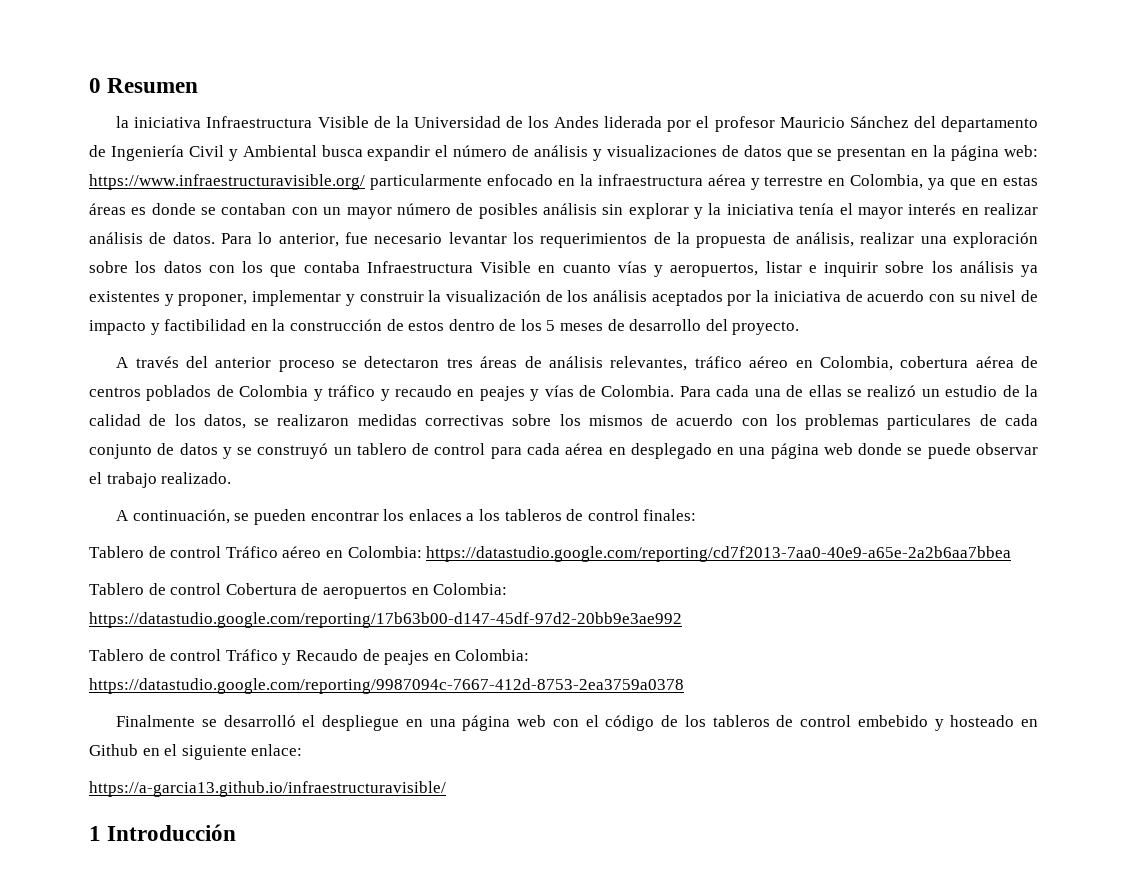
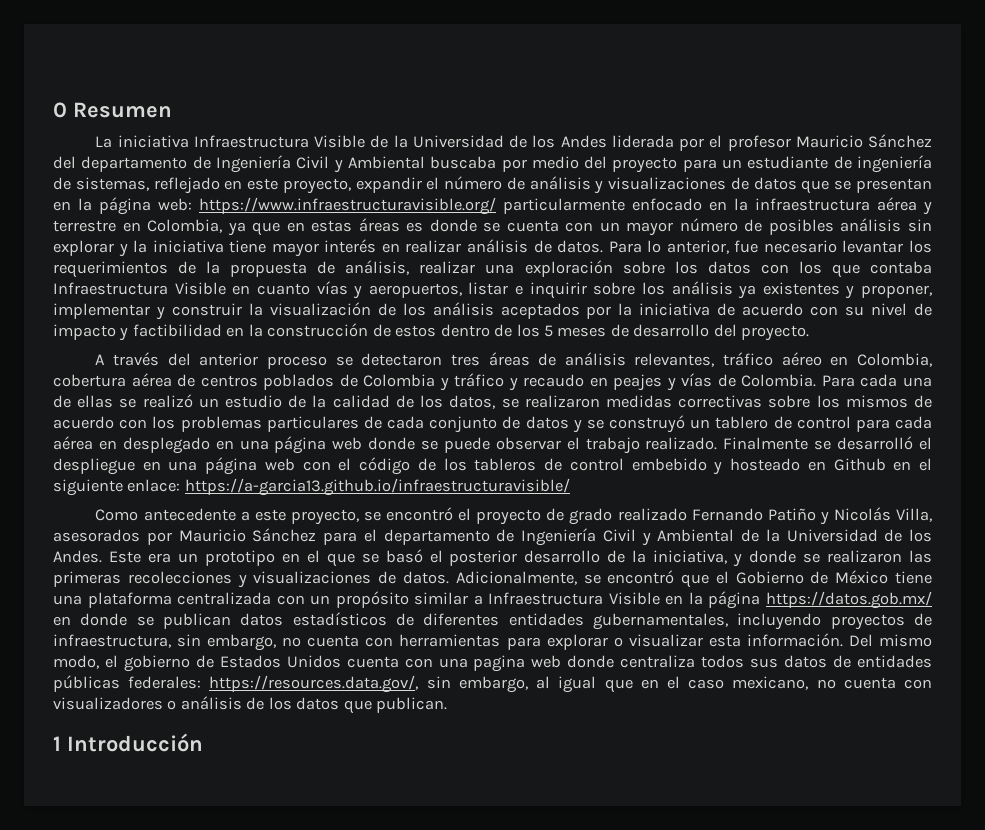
[116,116,130,128] la -> [95,136,113,148] La
[321,145,363,157] busca -> [430,155,932,173] [53,177,351,194] buscaba por medio del proyecto para un estudiante de ingeniería de sistemas, reflejado en este proyecto,
[221,203,287,215] contaban -> [506,220,559,232] cuenta
[799,203,853,215] tenía el -> [229,240,267,253] tiene
[116,509,697,525] [89,546,1012,562] [89,583,508,599] [89,612,682,628] [89,649,530,665] [89,678,684,694] // A continuación, se pueden encontrar los enlaces a los tableros de control finales: // Tablero de control Tráfico aéreo en Colombia: https://datastudio.google.com/reporting/cd7f2013-7aa0-40e9-a65e-2a2b6aa7bbea // Tablero de control Cobertura de aeropuertos en Colombia: https://datastudio.google.com/reporting/17b63b00-d147-45df-97d2-20bb9e3ae992 // Tablero de control Tráfico y Recaudo de peajes en Colombia: https://datastudio.google.com/reporting/9987094c-7667-412d-8753-2ea3759a0378 // -> (718, 443) none
[89,781,446,797] // https://a-garcia13.github.io/infraestructuravisible/ -> [184,478,570,496] [95,507,933,525] [53,528,932,546] [53,549,933,567] [53,570,933,588] [53,591,933,609] [53,612,933,630] [53,633,932,651] [53,655,933,672] [53,675,932,693] [53,696,448,714] https://a-garcia13.github.io/infraestructuravisible/ // Como antecedente a este proyecto, se encontró el proyecto de grado realizado Fernando Patiño y Nicolás Villa, asesorados por Mauricio Sánchez para el departamento de Ingeniería Civil y Ambiental de la Universidad de los Andes. Este era un prototipo en el que se basó el posterior desarrollo de la iniciativa, y donde se realizaron las primeras recolecciones y visualizaciones de datos. Adicionalmente, se encontró que el Gobierno de México tiene una plataforma centralizada con un propósito similar a Infraestructura Visible en la página https://datos.gob.mx/ en donde se publican datos estadísticos de diferentes entidades gubernamentales, incluyendo proyectos de infraestructura, sin embargo, no cuenta con herramientas para explorar o visualizar esta información. Del mismo modo, el gobierno de Estados Unidos cuenta con una pagina web donde centraliza todos sus datos de entidades públicas federales: https://resources.data.gov/, sin embargo, al igual que en el caso mexicano, no cuenta con visualizadores o análisis de los datos que publican.

